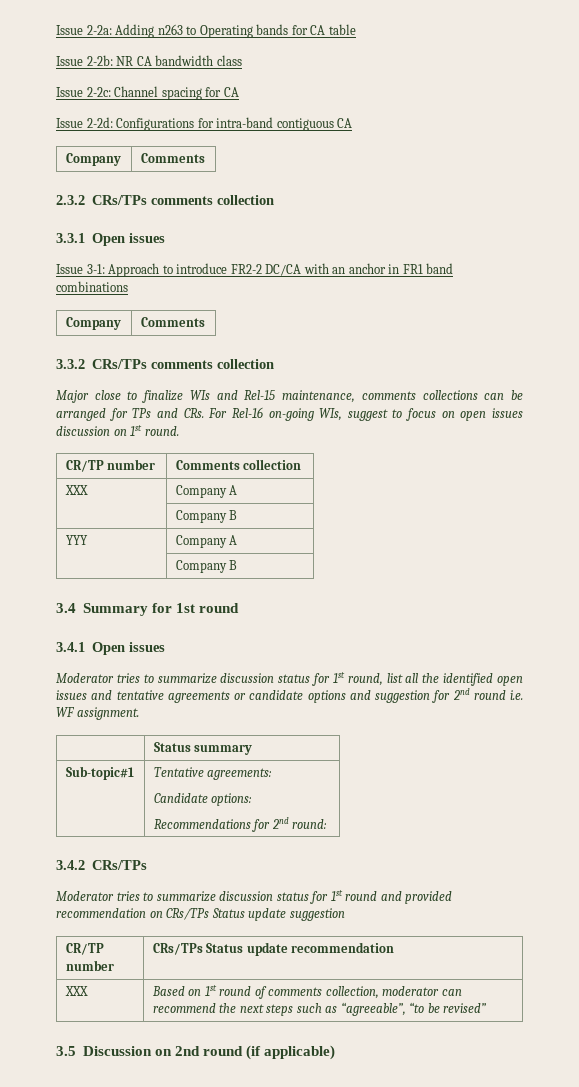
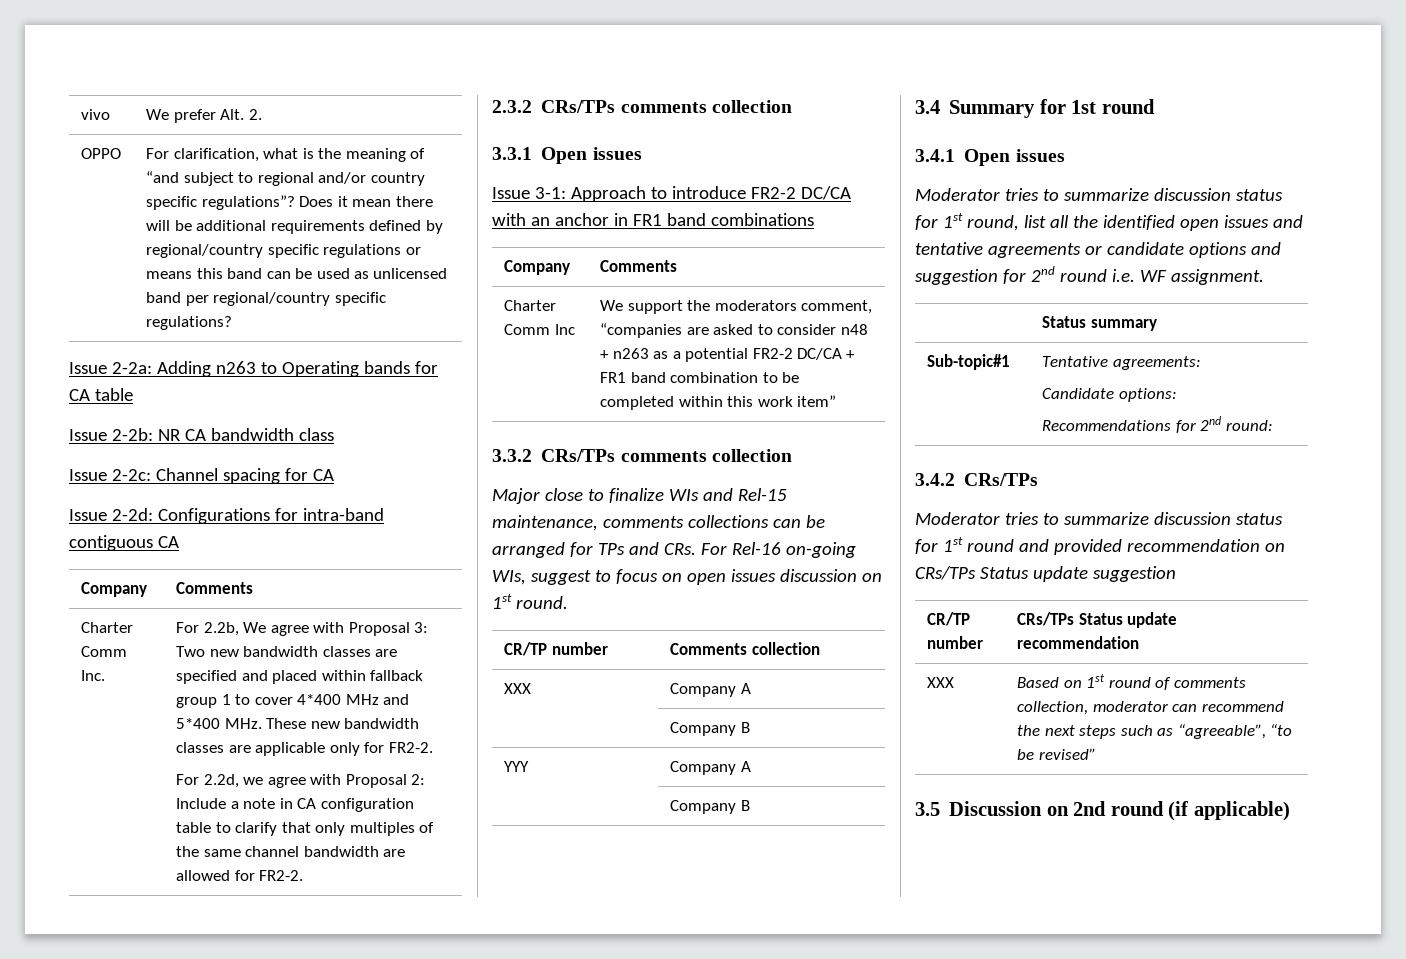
(56, 30) none -> [81,109,111,120] [146,109,262,123] [81,148,122,159] [146,148,426,162] [146,171,425,186] [146,195,433,210] [146,220,443,234] [146,244,421,258] [146,268,448,279] [146,292,386,306] [146,316,233,330] vivo | We prefer Alt. 2. // OPPO | For clarification, what is the meaning of “and subject to regional and/or country specific regulations”? Does it mean there will be additional requirements defined by regional/country specific regulations or means this band can be used as unlicensed band per regional/country specific regulations? //
(205, 158) none -> [81,622,134,633] [81,646,128,657] [81,670,106,681] [176,622,429,636] [176,646,398,657] [176,670,424,684] [176,694,410,708] [176,718,420,729] [176,742,433,756] [176,774,426,788] [176,798,414,812] [176,822,435,836] [176,846,406,857] [176,870,304,881] // Charter Comm Inc. | For 2.2b, We agree with Proposal 3: Two new bandwidth classes are specified and placed within fallback group 1 to cover 4*400 MHz and 5*400 MHz. These new bandwidth classes are applicable only for FR2-2. // For 2.2d, we agree with Proposal 2: Include a note in CA configuration table to clarify that only multiples of the same channel bandwidth are allowed for FR2-2.
(205, 322) none -> [504,300,557,311] [504,324,575,335] [600,300,873,314] [600,323,868,338] [600,348,856,362] [600,372,800,383] [600,395,837,410] // Charter Comm Inc | We support the moderators comment, “companies are asked to consider n48 + n263 as a potential FR2-2 DC/CA + FR1 band combination to be completed within this work item”

